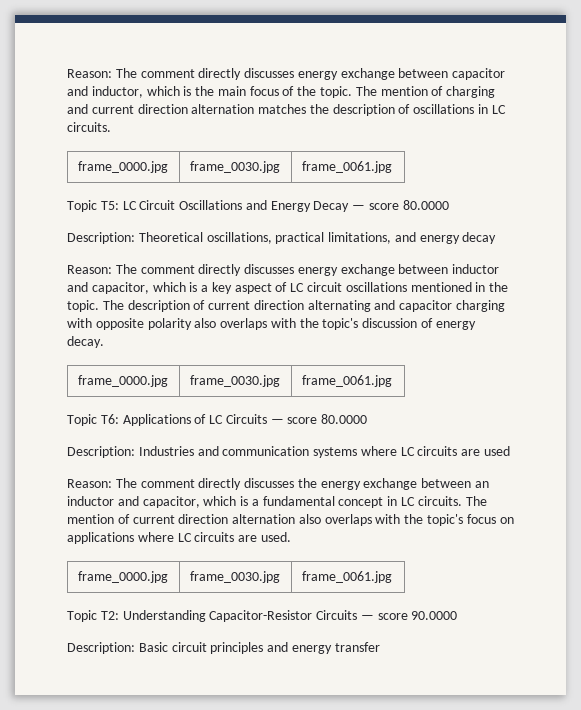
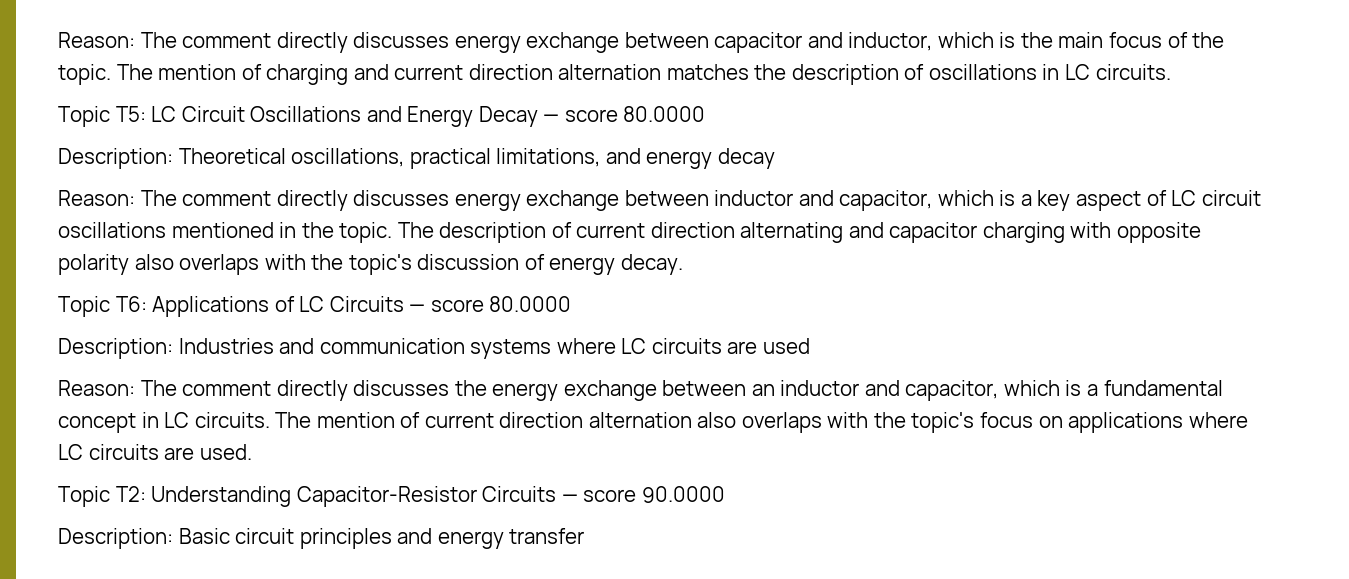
[77,161,168,173] [189,161,280,173] [301,161,392,173] // frame_0000.jpg | frame_0030.jpg | frame_0061.jpg -> (1171, 72) none
[77,375,168,387] [189,375,280,387] [301,375,392,387] // frame_0000.jpg | frame_0030.jpg | frame_0061.jpg -> (683, 264) none
[77,571,168,583] [189,571,280,583] [301,571,392,583] // frame_0000.jpg | frame_0030.jpg | frame_0061.jpg -> (252, 452) none

